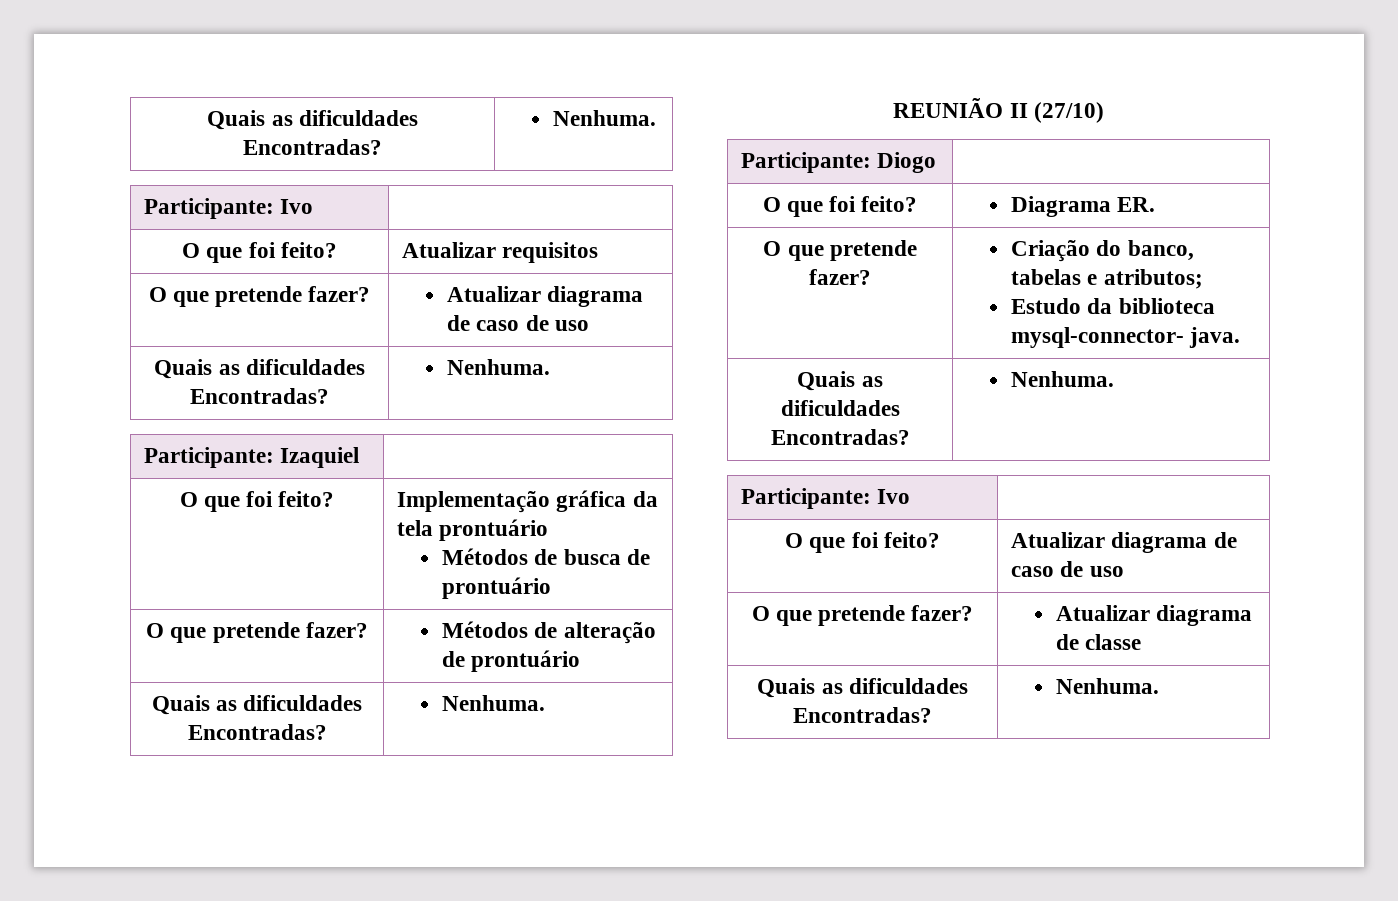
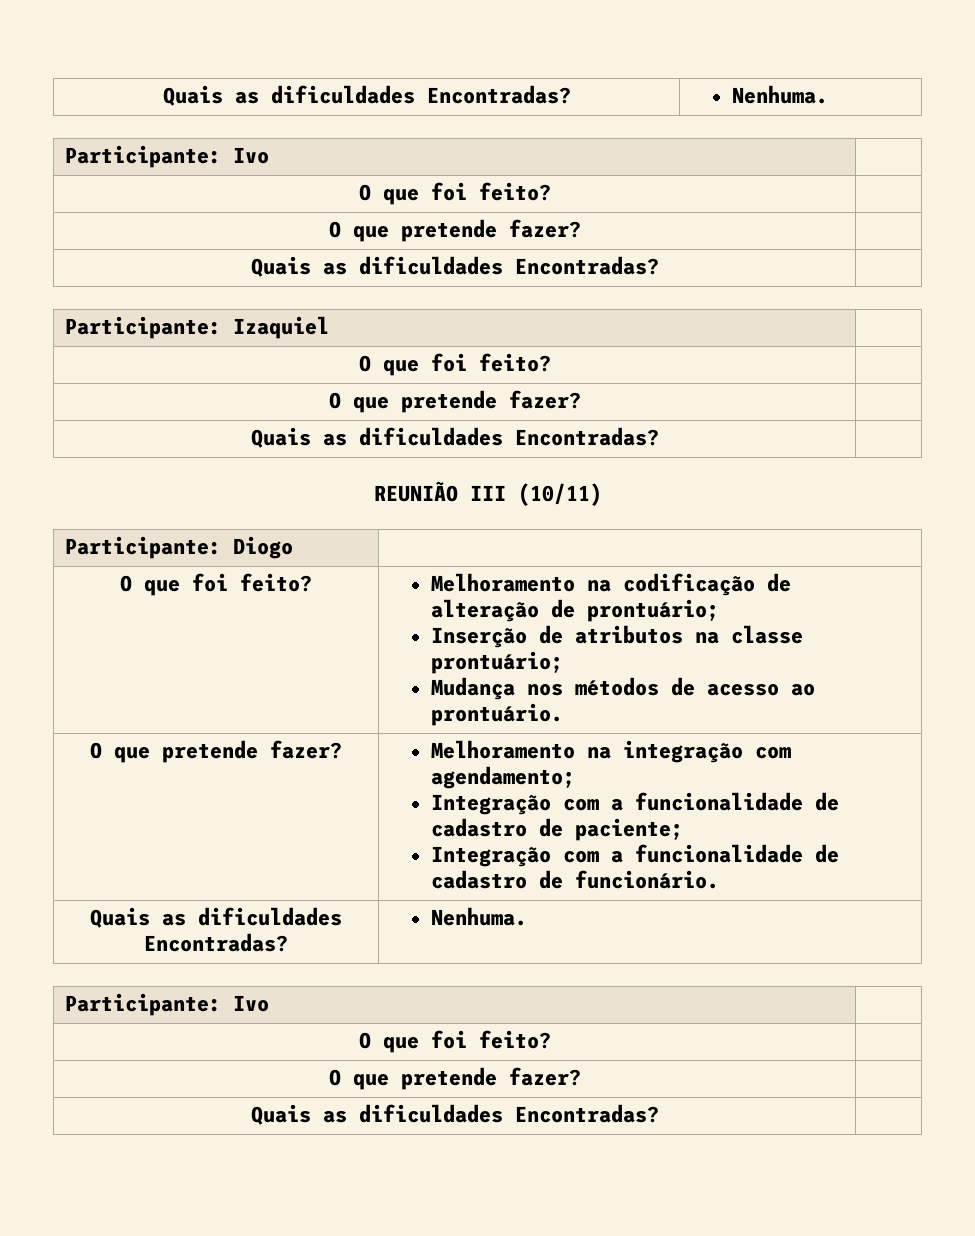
[402,242,599,263] [148,286,371,307] [447,286,644,307] [447,315,589,331] [154,359,365,379] [190,388,329,404] [447,359,551,375] Atualizar requisitos // O que pretende fazer? | Atualizar diagrama de caso de uso // Quais as dificuldades Encontradas? | Nenhuma. -> [328,219,581,242] [250,256,659,277] // O que pretende fazer? | // Quais as dificuldades Encontradas? |
[397,490,658,513] [397,519,549,541] [442,548,650,565] [442,577,552,599] [146,622,368,643] [442,621,656,644] [442,650,581,672] [151,695,363,715] [187,724,327,740] [442,695,546,711] Implementação gráfica da tela prontuário // Métodos de busca de prontuário // O que pretende fazer? | Métodos de alteração de prontuário // Quais as dificuldades Encontradas? | Nenhuma. -> [328,390,581,413] [250,427,659,448] // O que pretende fazer? | // Quais as dificuldades Encontradas? |
[1009,102,1104,123] II (27/10) -> [469,483,602,506] III (10/11)
[1011,196,1156,217] [763,240,917,261] [809,269,871,285] [1011,240,1194,262] [1011,269,1203,289] [1011,298,1215,314] [1011,327,1241,348] Diagrama ER. // O que pretende fazer? | Criação do banco, tabelas e atributos; // Estudo da biblioteca mysql-connector- java. -> [431,573,792,596] [431,599,720,622] [431,625,804,648] [431,651,564,674] [431,677,816,700] [431,703,564,726] [90,740,342,763] [431,740,792,763] [431,766,576,789] [431,792,840,815] [431,818,684,841] [431,844,840,867] [431,870,720,889] Melhoramento na codificação de alteração de prontuário; // Inserção de atributos na classe prontuário; // Mudança nos métodos de acesso ao prontuário. // O que pretende fazer? | Melhoramento na integração com agendamento; // Integração com a funcionalidade de cadastro de paciente; // Integração com a funcionalidade de cadastro de funcionário.
[1011,532,1237,553] [1011,561,1124,577] [751,605,974,626] [1056,605,1253,626] [1056,634,1142,650] [757,678,968,698] [793,707,932,723] [1056,678,1160,694] Atualizar diagrama de caso de uso // O que pretende fazer? | Atualizar diagrama de classe // Quais as dificuldades Encontradas? | Nenhuma. -> [328,1067,581,1090] [250,1104,659,1125] // O que pretende fazer? | // Quais as dificuldades Encontradas? |

